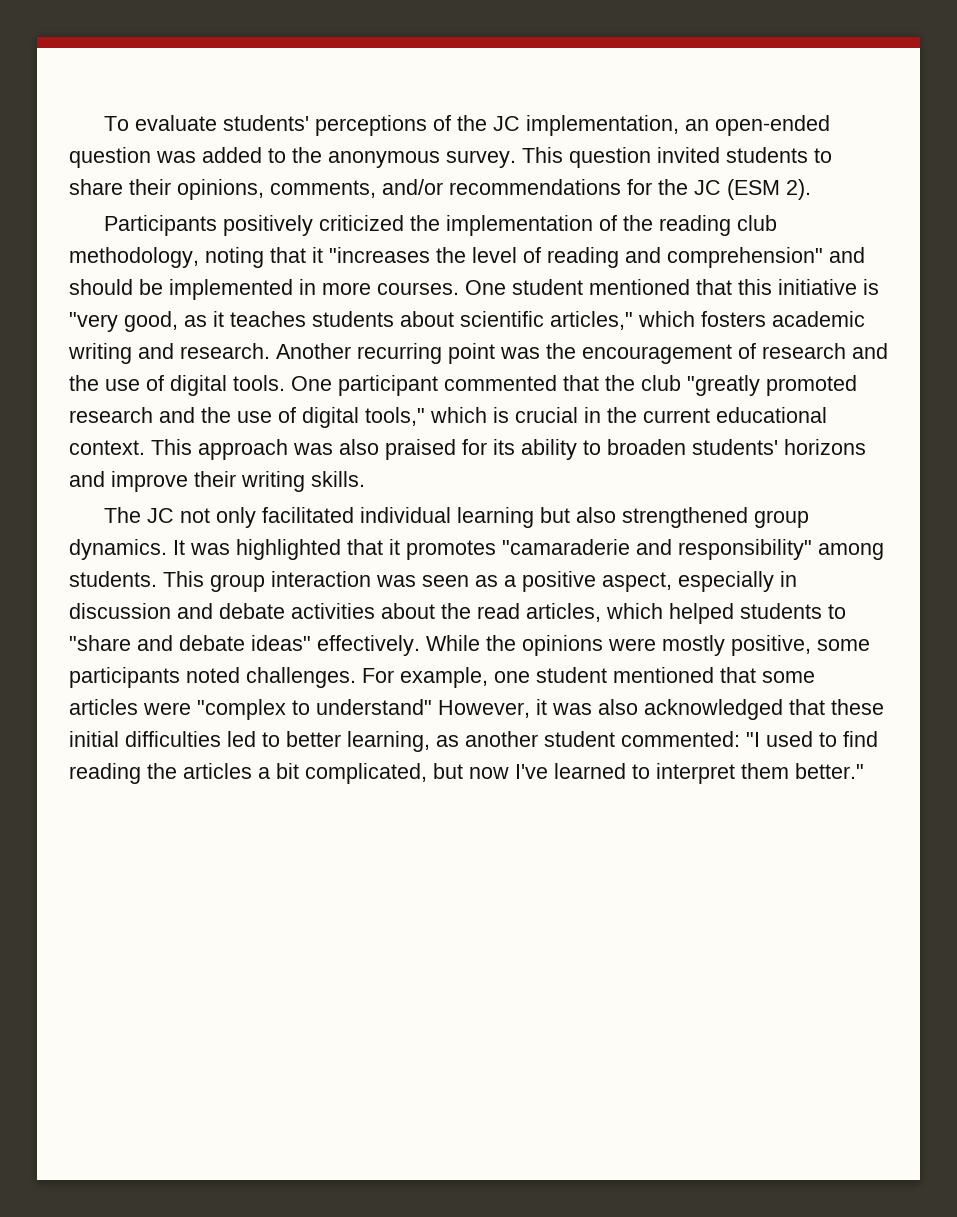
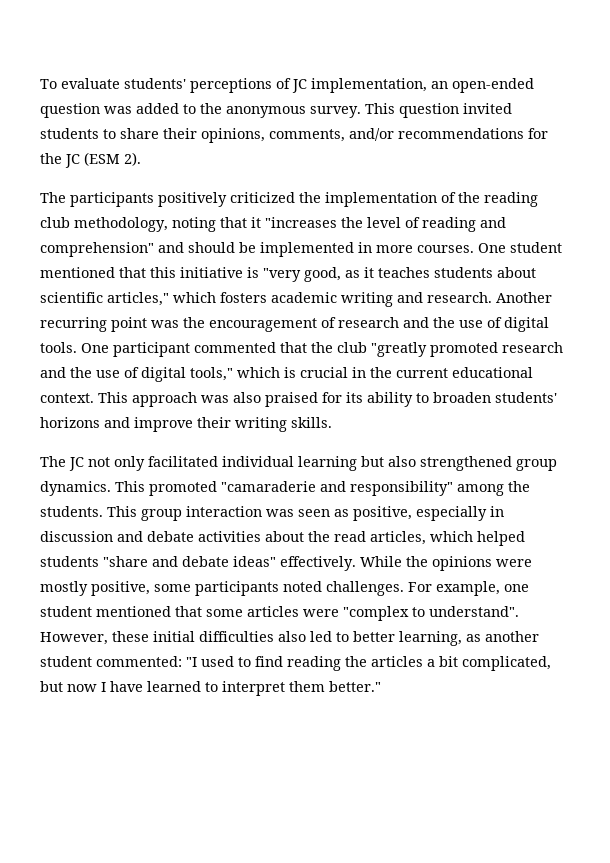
[456,115,487,131] the -> (291, 83) none
[103,215,217,236] Participants -> [40,192,154,207] The participants
[173,539,496,560] It was highlighted that it promotes -> [115,481,217,496] This promoted
(884, 551) none -> [508,481,530,492] the
[504,571,672,592] a positive aspect, -> [353,506,412,521] positive,
[828,604,846,619] to -> (99, 561) none
[316,699,825,720] understand" However, it was also acknowledged that -> [429,606,519,617] [40,632,108,645] understand". However,
(221, 739) none -> [278,631,306,642] also
[515,764,548,779] I've -> [101,681,143,692] I have

